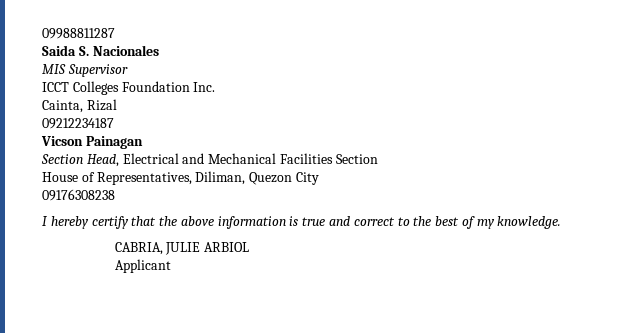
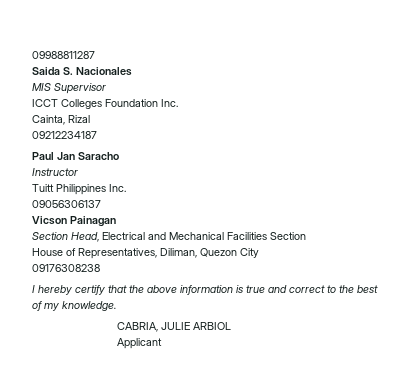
(114, 123) none -> [32,152,119,160] [32,168,78,176] [32,184,126,195] [32,200,101,208] // Paul Jan Saracho // Instructor // Tuitt Philippines Inc. // 09056306137

